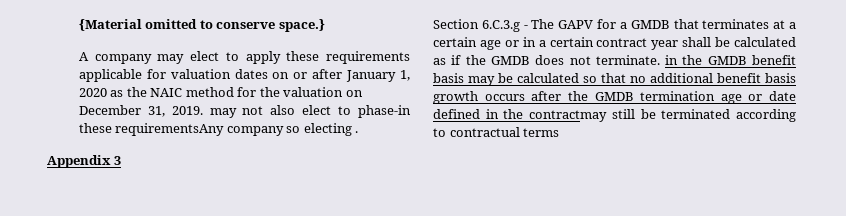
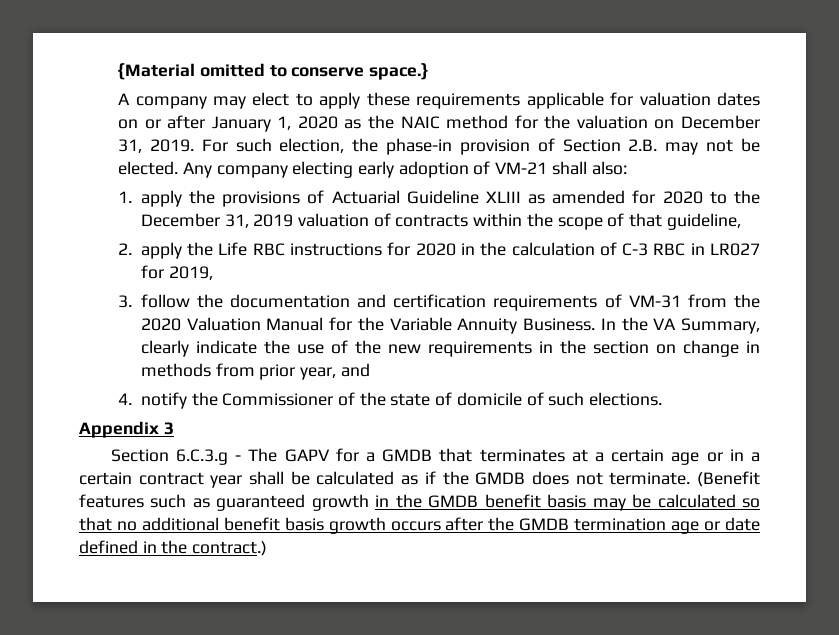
[209,105,412,118] [78,123,359,136] may not also elect to phase-in these requirementsAny company so electing . -> [201,138,761,155] [118,161,627,178] [118,190,761,207] [140,213,741,230] [118,242,761,259] [140,265,213,280] [118,294,761,311] [140,317,760,334] [140,340,761,357] [140,363,370,380] [118,392,663,409] For such election, the phase-in provision of Section 2.B. may not be elected. Any company electing early adoption of VM-21 shall also: // 1. apply the provisions of Actuarial Guideline XLIII as amended for 2020 to the December 31, 2019 valuation of contracts within the scope of that guideline, // 2. apply the Life RBC instructions for 2020 in the calculation of C-3 RBC in LR027 for 2019, // 3. follow the documentation and certification requirements of VM-31 from the 2020 Valuation Manual for the Variable Annuity Business. In the VA Summary, clearly indicate the use of the new requirements in the section on change in methods from prior year, and // 4. notify the Commissioner of the state of domicile of such elections.
(660, 60) none -> [697,471,760,487] [79,494,369,511] (Benefit features such as guaranteed growth
[529,109,796,122] [433,127,560,137] contractmay still be terminated according to contractual terms -> [192,541,268,556] contract.)

